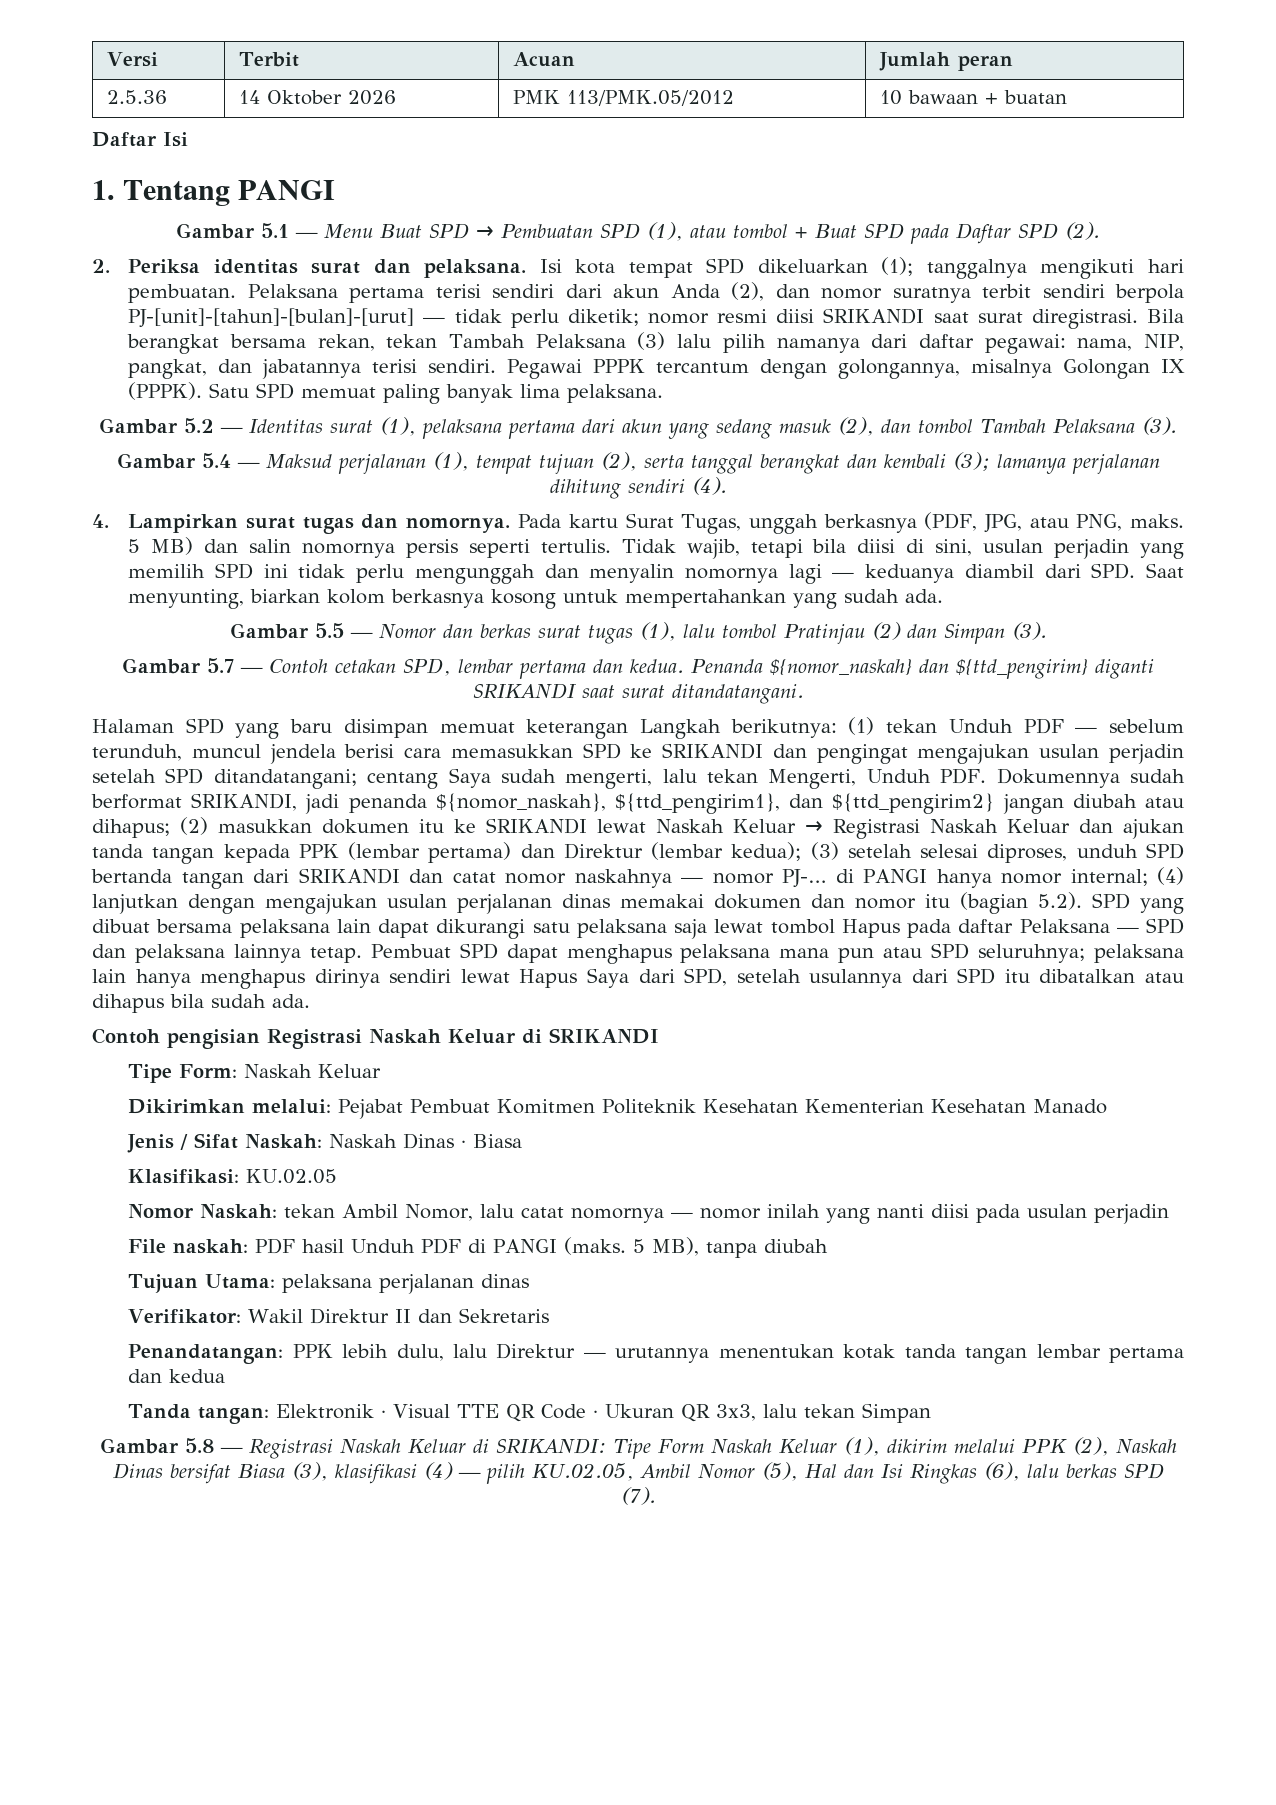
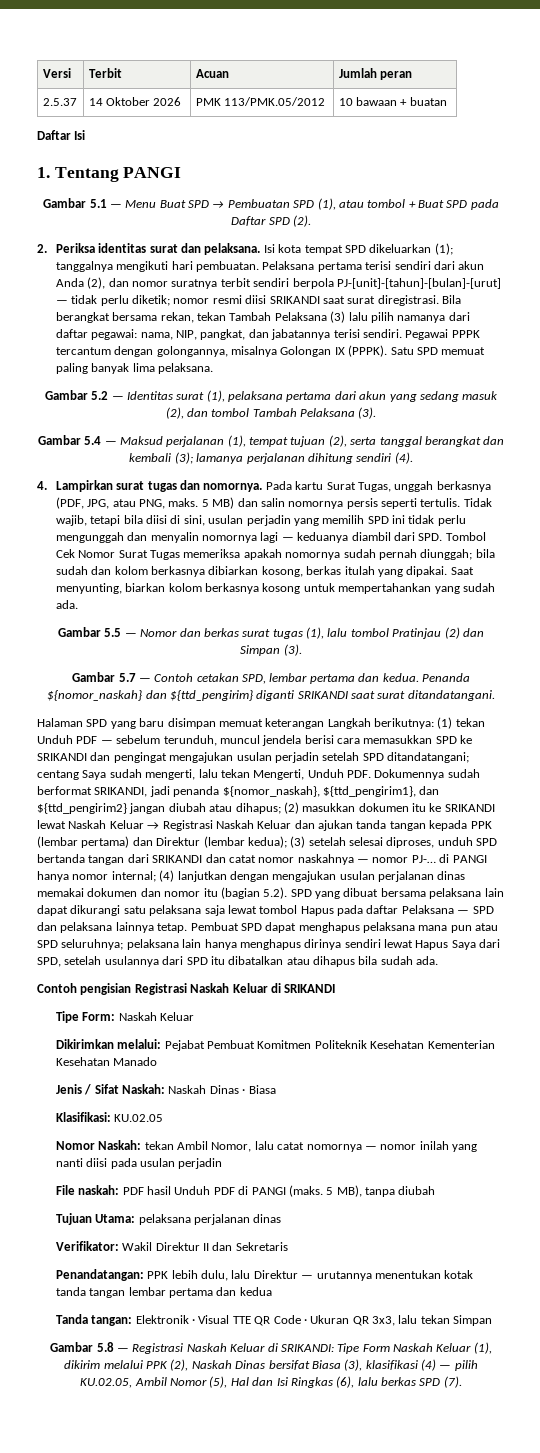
[107,90,168,104] 2.5.36 -> [42,98,77,106] 2.5.37
(1136, 571) none -> [445,532,486,541] [55,549,495,560] [55,566,448,577] Tombol Cek Nomor Surat Tugas memeriksa apakah nomornya sudah pernah diunggah; bila sudah dan kolom berkasnya dibiarkan kosong, berkas itulah yang dipakai.

